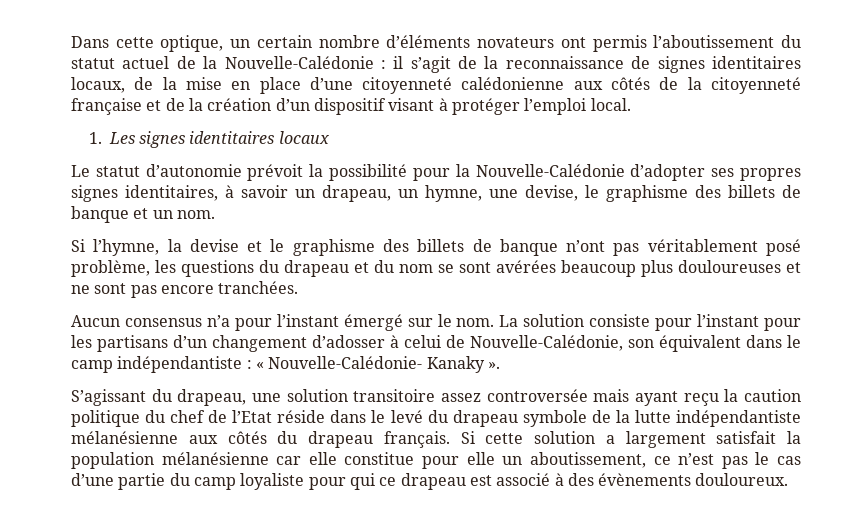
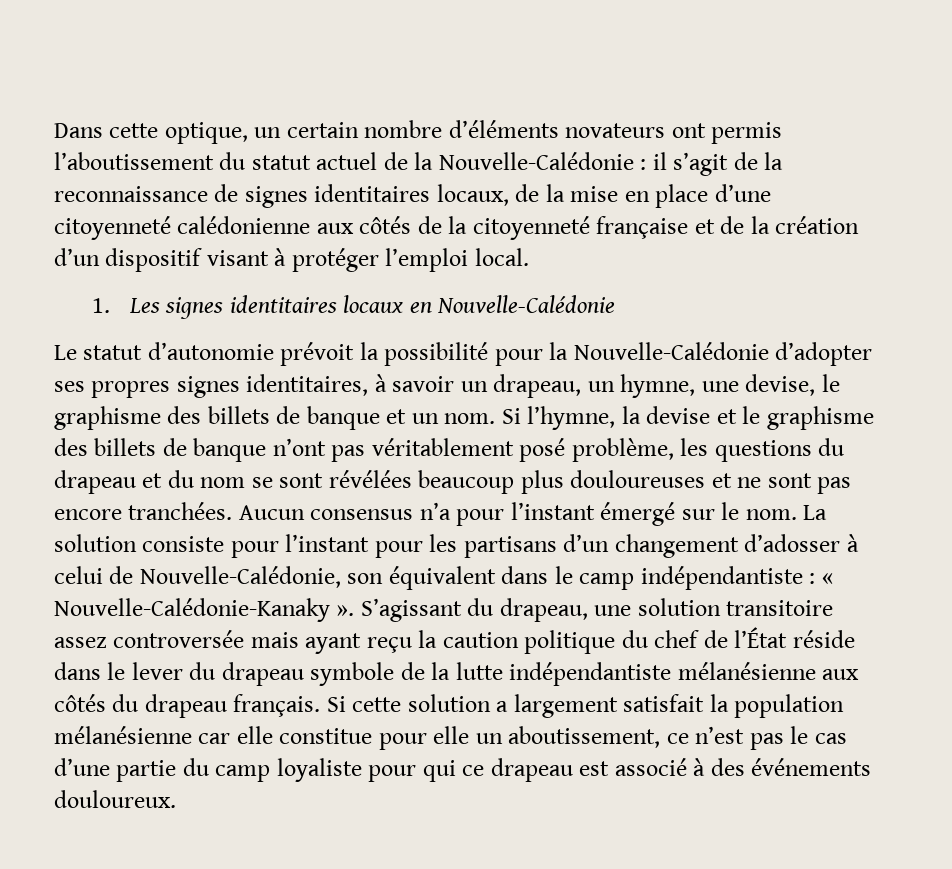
(329, 137) none -> [409,295,616,313] en Nouvelle-Calédonie
(215, 214) // -> (496, 418) none
[496,260,556,273] avérées -> [328,470,412,488] révélées
(299, 287) // -> (233, 511) none
[268,356,485,373] Nouvelle-Calédonie- Kanaky -> [54,598,330,622] Nouvelle-Calédonie-Kanaky
(500, 365) // -> (355, 610) none
[232,410,273,423] l’Etat -> [734,627,788,648] l’État
[390,410,423,423] levé -> [131,662,183,680] lever
[598,473,692,486] évènements -> [751,758,872,776] événements

